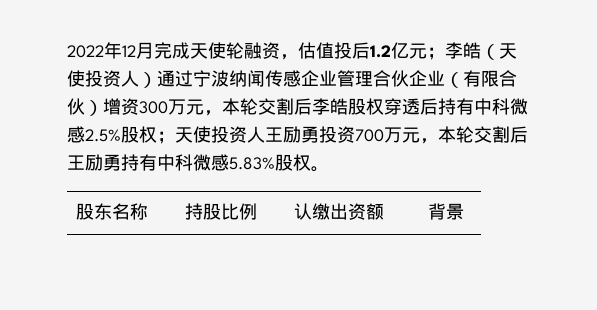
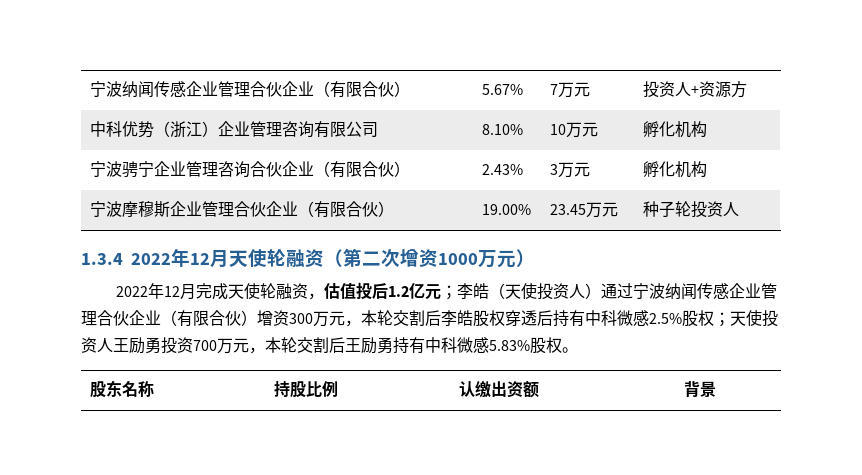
(67, 51) none -> [89,81,410,98] [481,84,523,95] [549,82,590,98] [642,81,747,98] [89,121,378,138] [481,124,523,135] [549,122,598,138] [642,121,707,138] [89,161,410,178] [481,164,523,175] [549,162,590,178] [642,161,707,178] [89,201,394,218] [481,204,531,215] [549,202,618,218] [642,201,739,218] [81,248,535,268] 宁波纳闻传感企业管理合伙企业（有限合伙） | 5.67% | 7万元 | 投资人+资源方 // 中科优势（浙江）企业管理咨询有限公司 | 8.10% | 10万元 | 孵化机构 // 宁波骋宁企业管理咨询合伙企业（有限合伙） | 2.43% | 3万元 | 孵化机构 // 宁波摩穆斯企业管理合伙企业（有限合伙） | 19.00% | 23.45万元 | 种子轮投资人 // 1.3.4 2022年12月天使轮融资（第二次增资1000万元） //

